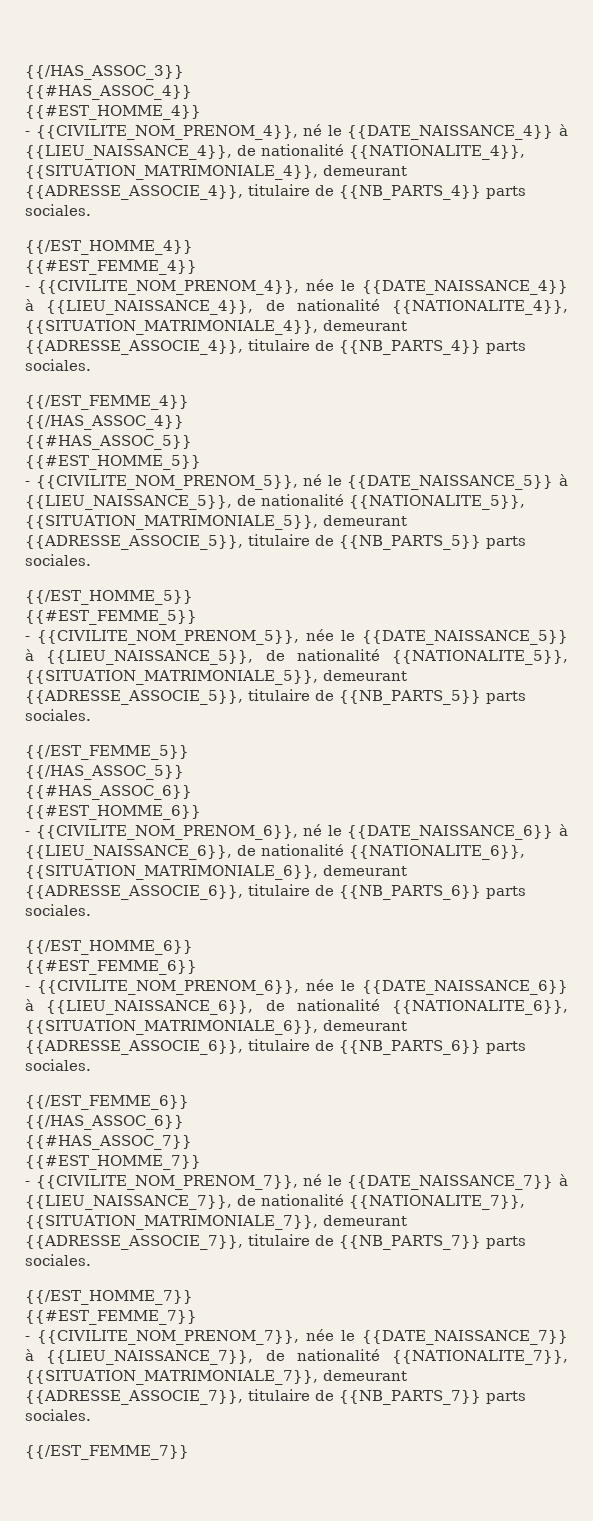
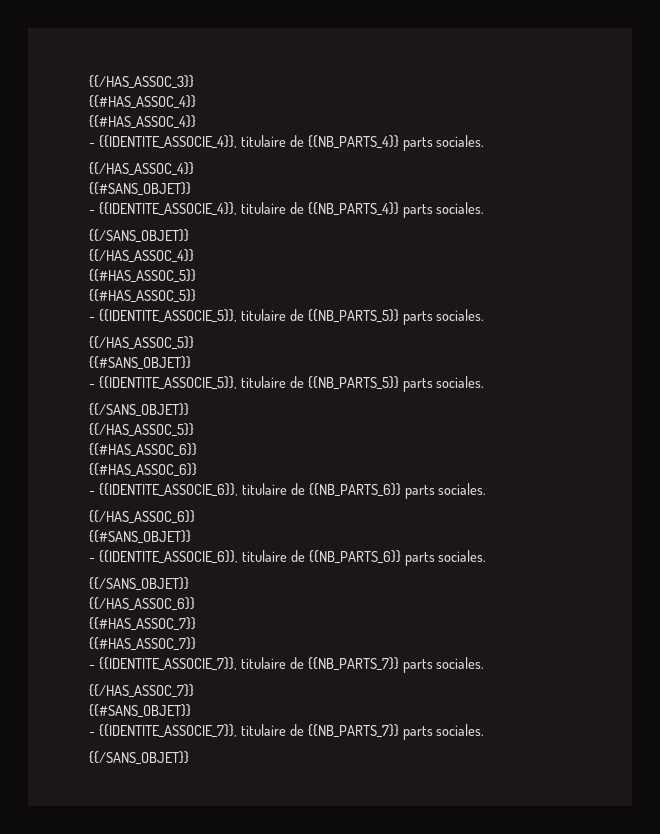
[25,105,201,120] [25,124,569,140] [25,144,525,160] [25,165,407,180] [25,184,526,200] [25,204,91,216] [25,240,193,255] [25,260,197,275] [25,279,568,295] [25,299,568,315] [25,320,407,335] [25,339,526,355] [25,359,91,371] [25,395,189,410] {{#EST_HOMME_4}} // - {{CIVILITE_NOM_PRENOM_4}}, né le {{DATE_NAISSANCE_4}} à {{LIEU_NAISSANCE_4}}, de nationalité {{NATIONALITE_4}}, {{SITUATION_MATRIMONIALE_4}}, demeurant {{ADRESSE_ASSOCIE_4}}, titulaire de {{NB_PARTS_4}} parts sociales. // {{/EST_HOMME_4}} // {{#EST_FEMME_4}} // - {{CIVILITE_NOM_PRENOM_4}}, née le {{DATE_NAISSANCE_4}} à {{LIEU_NAISSANCE_4}}, de nationalité {{NATIONALITE_4}}, {{SITUATION_MATRIMONIALE_4}}, demeurant {{ADRESSE_ASSOCIE_4}}, titulaire de {{NB_PARTS_4}} parts sociales. // {{/EST_FEMME_4}} -> [89,115,196,129] [89,135,485,151] [89,162,194,176] [89,182,191,196] [89,202,485,218] [89,229,189,243] {{#HAS_ASSOC_4}} // - {{IDENTITE_ASSOCIE_4}}, titulaire de {{NB_PARTS_4}} parts sociales. // {{/HAS_ASSOC_4}} // {{#SANS_OBJET}} // - {{IDENTITE_ASSOCIE_4}}, titulaire de {{NB_PARTS_4}} parts sociales. // {{/SANS_OBJET}}
[25,455,201,470] [25,474,569,490] [25,494,525,510] [25,515,407,530] [25,534,526,550] [25,554,91,566] [25,590,193,605] [25,610,197,625] [25,629,568,645] [25,649,568,665] [25,670,407,685] [25,689,526,705] [25,709,91,721] [25,745,189,760] {{#EST_HOMME_5}} // - {{CIVILITE_NOM_PRENOM_5}}, né le {{DATE_NAISSANCE_5}} à {{LIEU_NAISSANCE_5}}, de nationalité {{NATIONALITE_5}}, {{SITUATION_MATRIMONIALE_5}}, demeurant {{ADRESSE_ASSOCIE_5}}, titulaire de {{NB_PARTS_5}} parts sociales. // {{/EST_HOMME_5}} // {{#EST_FEMME_5}} // - {{CIVILITE_NOM_PRENOM_5}}, née le {{DATE_NAISSANCE_5}} à {{LIEU_NAISSANCE_5}}, de nationalité {{NATIONALITE_5}}, {{SITUATION_MATRIMONIALE_5}}, demeurant {{ADRESSE_ASSOCIE_5}}, titulaire de {{NB_PARTS_5}} parts sociales. // {{/EST_FEMME_5}} -> [89,289,196,303] [89,309,485,325] [89,336,194,350] [89,356,191,370] [89,376,485,392] [89,403,189,417] {{#HAS_ASSOC_5}} // - {{IDENTITE_ASSOCIE_5}}, titulaire de {{NB_PARTS_5}} parts sociales. // {{/HAS_ASSOC_5}} // {{#SANS_OBJET}} // - {{IDENTITE_ASSOCIE_5}}, titulaire de {{NB_PARTS_5}} parts sociales. // {{/SANS_OBJET}}
[25,805,201,820] [25,824,569,840] [25,844,525,860] [25,865,407,880] [25,884,526,900] [25,904,91,916] [25,940,193,955] [25,960,197,975] [25,979,568,995] [25,999,568,1015] [25,1020,407,1035] [25,1039,526,1055] [25,1059,91,1071] [25,1095,189,1110] {{#EST_HOMME_6}} // - {{CIVILITE_NOM_PRENOM_6}}, né le {{DATE_NAISSANCE_6}} à {{LIEU_NAISSANCE_6}}, de nationalité {{NATIONALITE_6}}, {{SITUATION_MATRIMONIALE_6}}, demeurant {{ADRESSE_ASSOCIE_6}}, titulaire de {{NB_PARTS_6}} parts sociales. // {{/EST_HOMME_6}} // {{#EST_FEMME_6}} // - {{CIVILITE_NOM_PRENOM_6}}, née le {{DATE_NAISSANCE_6}} à {{LIEU_NAISSANCE_6}}, de nationalité {{NATIONALITE_6}}, {{SITUATION_MATRIMONIALE_6}}, demeurant {{ADRESSE_ASSOCIE_6}}, titulaire de {{NB_PARTS_6}} parts sociales. // {{/EST_FEMME_6}} -> [89,463,197,477] [89,483,487,499] [89,510,195,524] [89,530,191,544] [89,550,487,566] [89,577,189,591] {{#HAS_ASSOC_6}} // - {{IDENTITE_ASSOCIE_6}}, titulaire de {{NB_PARTS_6}} parts sociales. // {{/HAS_ASSOC_6}} // {{#SANS_OBJET}} // - {{IDENTITE_ASSOCIE_6}}, titulaire de {{NB_PARTS_6}} parts sociales. // {{/SANS_OBJET}}
[25,1155,201,1170] [25,1174,569,1190] [25,1194,525,1210] [25,1215,407,1230] [25,1234,526,1250] [25,1254,91,1266] [25,1290,193,1305] [25,1310,197,1325] [25,1329,568,1345] [25,1349,568,1365] [25,1370,407,1385] [25,1389,526,1405] [25,1409,91,1421] [25,1445,189,1460] {{#EST_HOMME_7}} // - {{CIVILITE_NOM_PRENOM_7}}, né le {{DATE_NAISSANCE_7}} à {{LIEU_NAISSANCE_7}}, de nationalité {{NATIONALITE_7}}, {{SITUATION_MATRIMONIALE_7}}, demeurant {{ADRESSE_ASSOCIE_7}}, titulaire de {{NB_PARTS_7}} parts sociales. // {{/EST_HOMME_7}} // {{#EST_FEMME_7}} // - {{CIVILITE_NOM_PRENOM_7}}, née le {{DATE_NAISSANCE_7}} à {{LIEU_NAISSANCE_7}}, de nationalité {{NATIONALITE_7}}, {{SITUATION_MATRIMONIALE_7}}, demeurant {{ADRESSE_ASSOCIE_7}}, titulaire de {{NB_PARTS_7}} parts sociales. // {{/EST_FEMME_7}} -> [89,637,196,651] [89,657,485,673] [89,684,194,698] [89,704,191,718] [89,724,485,740] [89,751,189,765] {{#HAS_ASSOC_7}} // - {{IDENTITE_ASSOCIE_7}}, titulaire de {{NB_PARTS_7}} parts sociales. // {{/HAS_ASSOC_7}} // {{#SANS_OBJET}} // - {{IDENTITE_ASSOCIE_7}}, titulaire de {{NB_PARTS_7}} parts sociales. // {{/SANS_OBJET}}

